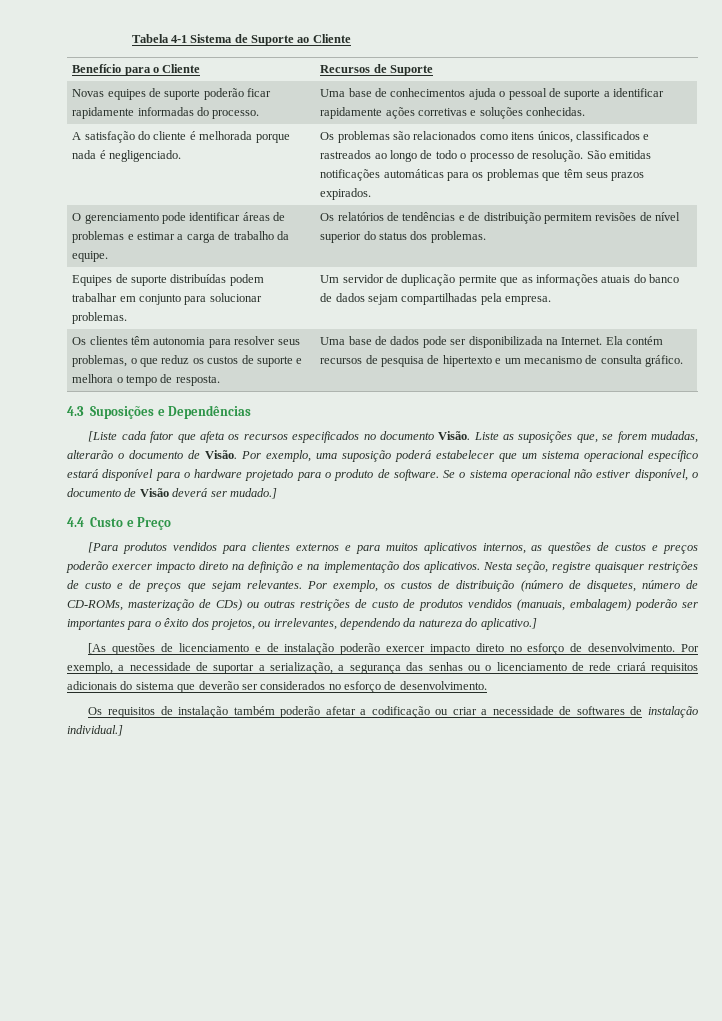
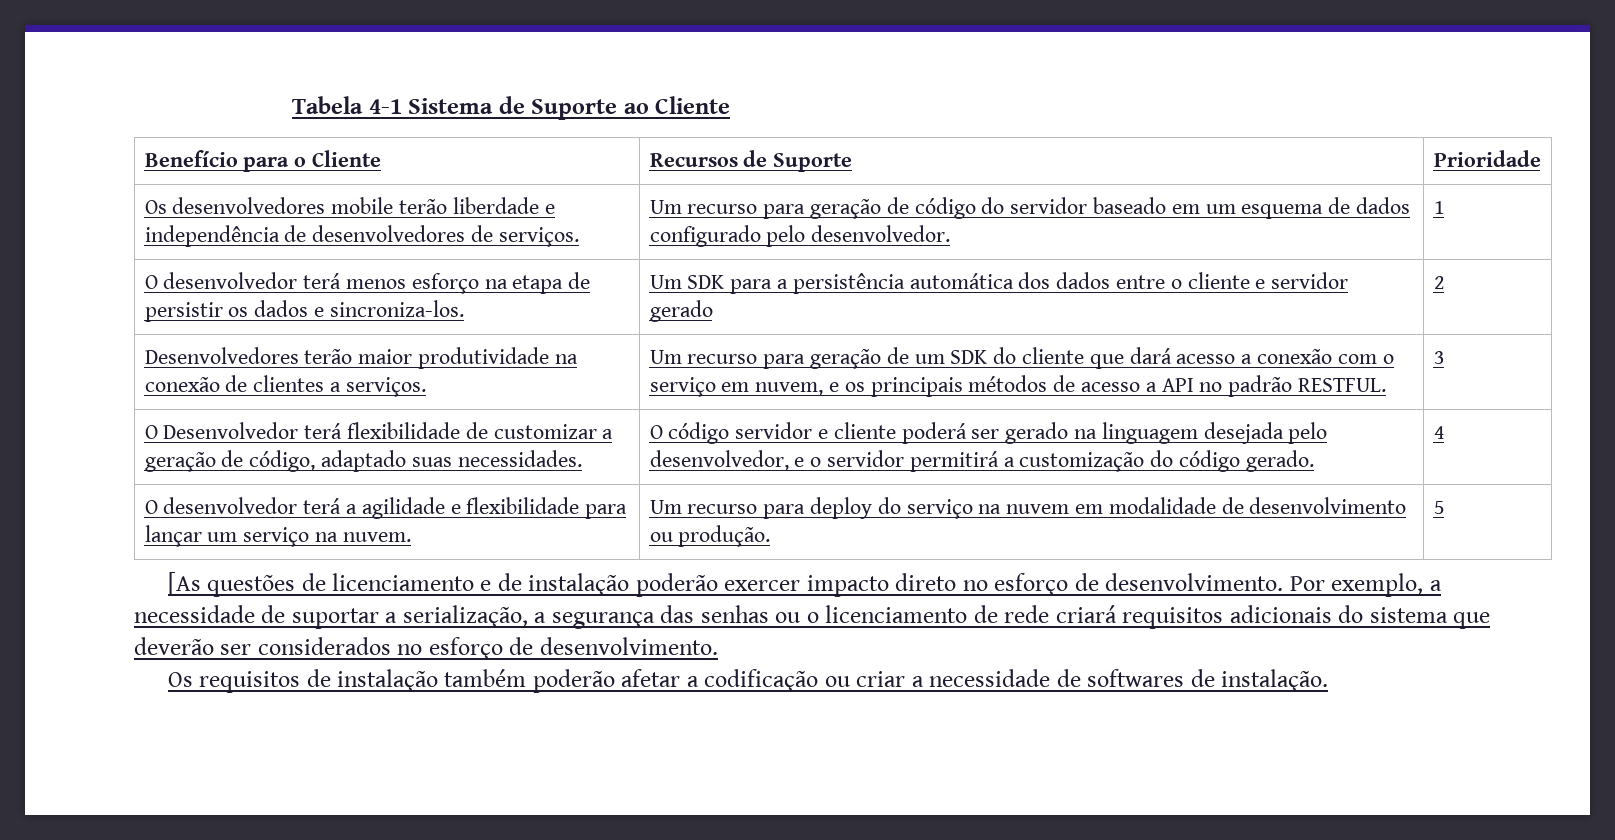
[72,88,272,100] [72,107,260,119] [320,88,665,100] [320,107,586,119] [72,131,290,143] [72,150,182,162] [320,131,650,143] [320,150,652,162] [320,169,645,181] [320,188,372,200] [72,212,286,224] [72,231,289,243] [72,251,109,262] [320,212,681,224] [320,231,486,243] [72,274,264,286] [72,293,262,305] [72,312,128,324] [320,274,680,286] [320,293,552,305] [72,336,300,348] [72,355,303,367] [72,374,220,386] [320,336,664,348] [320,355,684,367] [67,405,252,419] [88,431,698,443] [67,450,698,462] [67,469,698,481] [67,488,277,499] [67,517,172,530] [88,542,698,554] [66,561,698,573] [67,580,698,592] [67,599,698,611] [67,618,537,630] // Novas equipes de suporte poderão ficar rapidamente informadas do processo. | Uma base de conhecimentos ajuda o pessoal de suporte a identificar rapidamente ações corretivas e soluções conhecidas. // A satisfação do cliente é melhorada porque nada é negligenciado. | Os problemas são relacionados como itens únicos, classificados e rastreados ao longo de todo o processo de resolução. São emitidas notificações automáticas para os problemas que têm seus prazos expirados. // O gerenciamento pode identificar áreas de problemas e estimar a carga de trabalho da equipe. | Os relatórios de tendências e de distribuição permitem revisões de nível superior do status dos problemas. // Equipes de suporte distribuídas podem trabalhar em conjunto para solucionar problemas. | Um servidor de duplicação permite que as informações atuais do banco de dados sejam compartilhadas pela empresa. // Os clientes têm autonomia para resolver seus problemas, o que reduz os custos de suporte e melhora o tempo de resposta. | Uma base de dados pode ser disponibilizada na Internet. Ela contém recursos de pesquisa de hipertexto e um mecanismo de consulta gráfico. // 4.3 Suposições e Dependências // [Liste cada fator que afeta os recursos especificados no documento Visão. Liste as suposições que, se forem mudadas, alterarão o documento de Visão. Por exemplo, uma suposição poderá estabelecer que um sistema operacional específico estará disponível para o hardware projetado para o produto de software. Se o sistema operacional não estiver disponível, o documento de Visão deverá ser mudado.] // 4.4 Custo e Preço // [Para produtos vendidos para clientes externos e para muitos aplicativos internos, as questões de custos e preços poderão exercer impacto direto na definição e na implementação dos aplicativos. Nesta seção, registre quaisquer restrições de custo e de preços que sejam relevantes. Por exemplo, os custos de distribuição (número de disquetes, número de CD-ROMs, masterização de CDs) ou outras restrições de custo de produtos vendidos (manuais, embalagem) poderão ser importantes para o êxito dos projetos, ou irrelevantes, dependendo da natureza do aplicativo.] -> [1433,150,1541,167] [144,197,555,214] [144,225,579,247] [649,197,1410,219] [649,225,951,247] [1433,201,1445,214] [144,272,591,294] [144,300,464,322] [649,272,1349,294] [649,300,713,322] [1433,276,1445,289] [144,347,578,369] [144,375,426,397] [649,347,1394,369] [649,375,1386,397] [1433,351,1445,364] [144,422,614,439] [144,450,582,472] [649,422,1328,444] [649,450,1314,472] [1433,426,1445,439] [144,497,628,519] [144,525,411,547] [649,497,1407,519] [649,525,771,547] [1433,501,1445,514] | Prioridade // Os desenvolvedores mobile terão liberdade e independência de desenvolvedores de serviços. | Um recurso para geração de código do servidor baseado em um esquema de dados configurado pelo desenvolvedor. | 1 // O desenvolvedor terá menos esforço na etapa de persistir os dados e sincroniza-los. | Um SDK para a persistência automática dos dados entre o cliente e servidor gerado | 2 // Desenvolvedores terão maior produtividade na conexão de clientes a serviços. | Um recurso para geração de um SDK do cliente que dará acesso a conexão com o serviço em nuvem, e os principais métodos de acesso a API no padrão RESTFUL. | 3 // O Desenvolvedor terá flexibilidade de customizar a geração de código, adaptado suas necessidades. | O código servidor e cliente poderá ser gerado na linguagem desejada pelo desenvolvedor, e o servidor permitirá a customização do código gerado. | 4 // O desenvolvedor terá a agilidade e flexibilidade para lançar um serviço na nuvem. | Um recurso para deploy do serviço na nuvem em modalidade de desenvolvimento ou produção. | 5
[647,706,698,718] [67,725,123,736] instalação individual.] -> [1221,669,1329,692] instalação.

